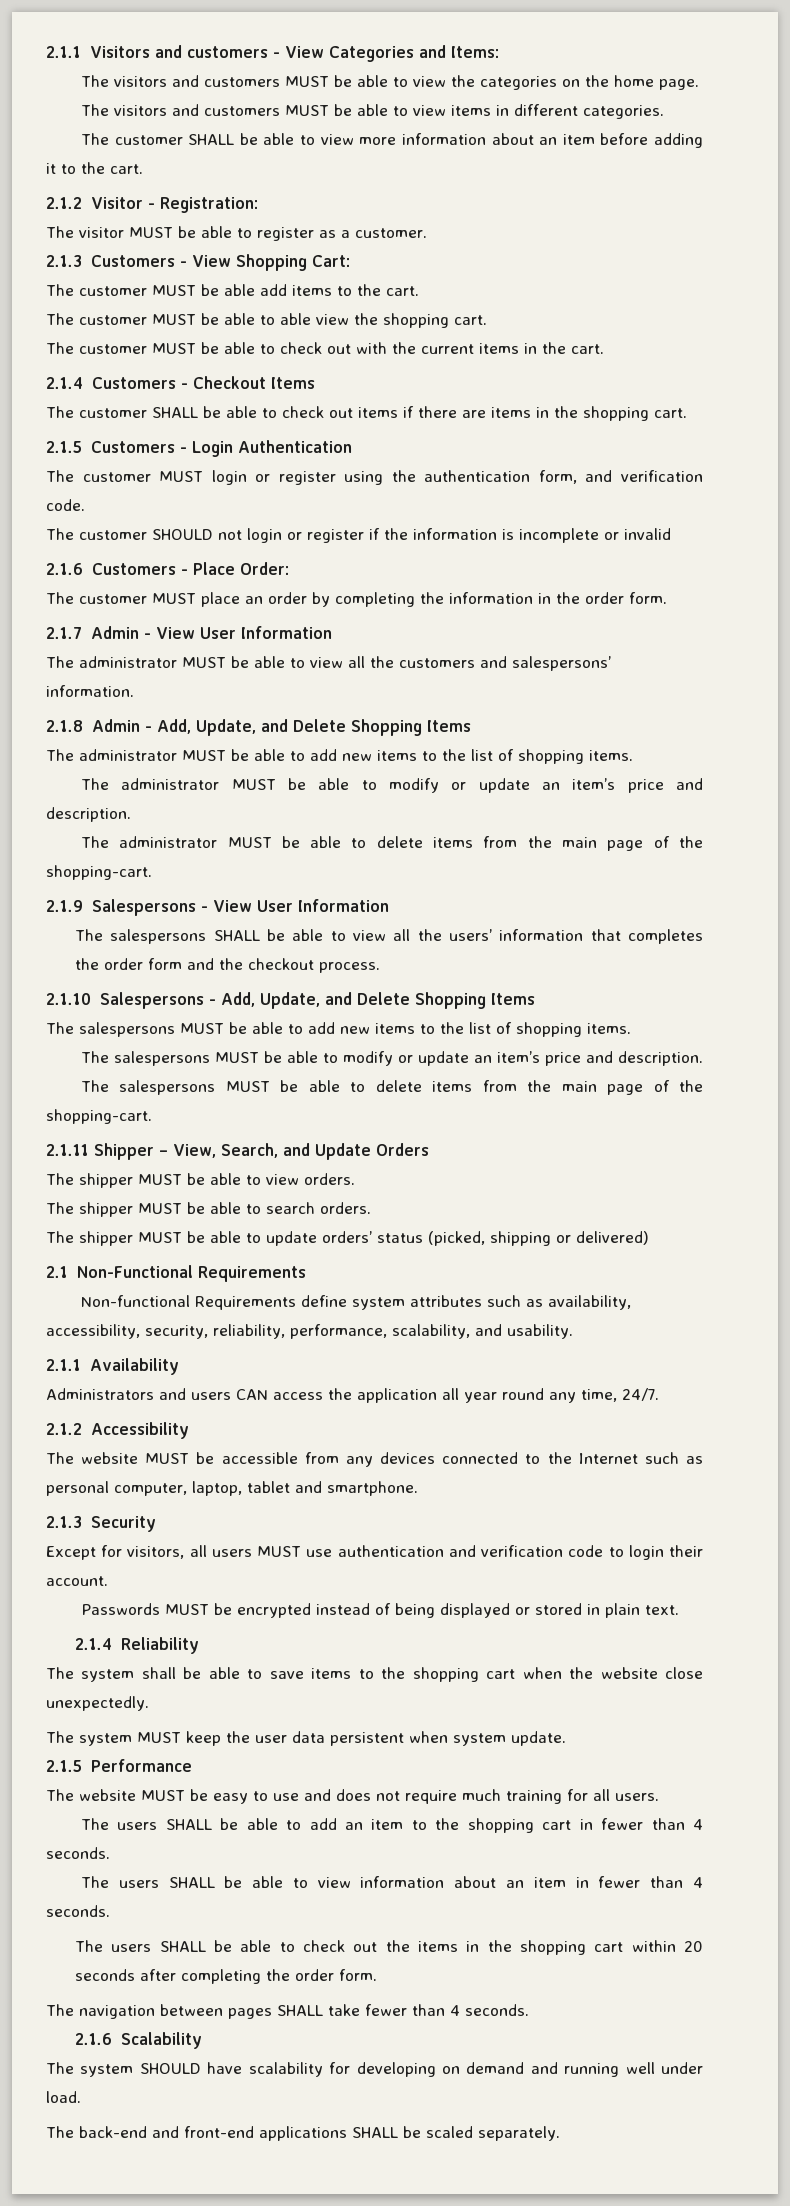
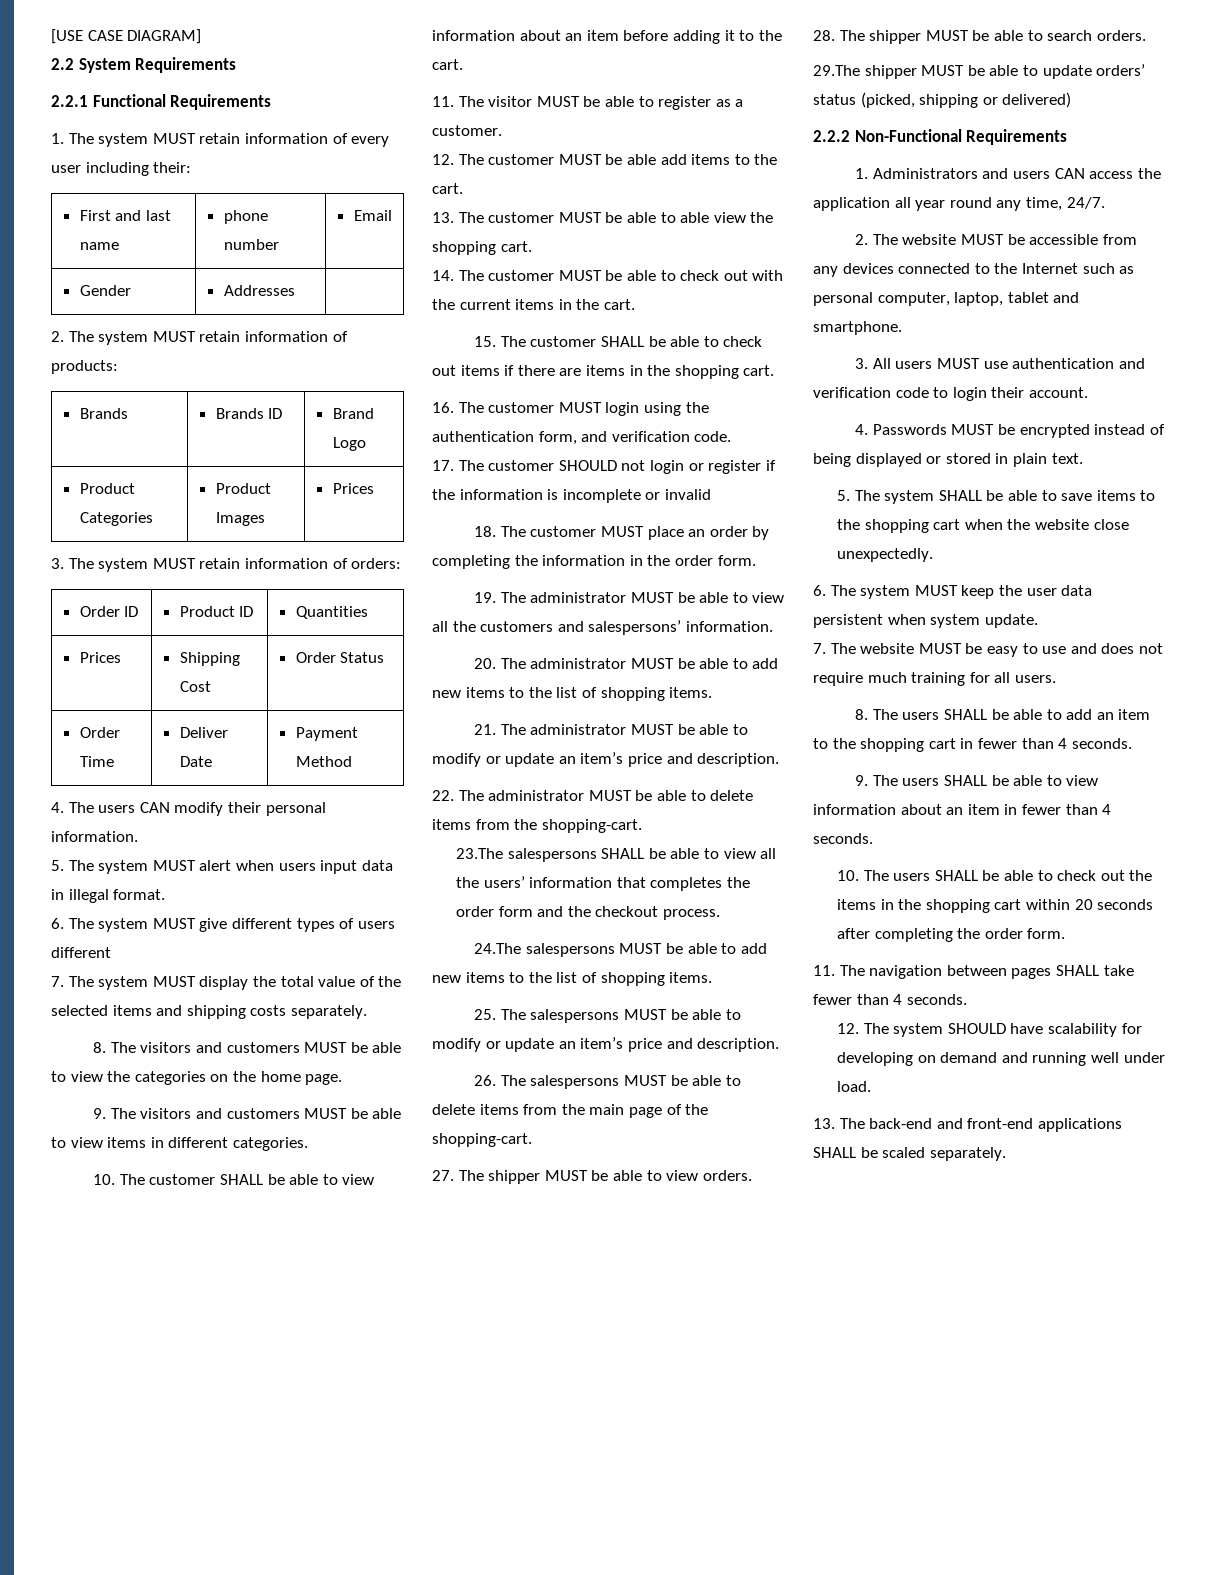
[46,45,499,62] 2.1.1 Visitors and customers - View Categories and Items: // -> [51,29,202,44] [51,57,237,73] [51,94,272,110] [51,133,390,147] [51,162,192,176] [79,210,171,221] [79,242,119,250] [223,210,268,224] [223,239,279,250] [353,210,392,221] [79,285,131,296] [223,285,295,296] [51,331,348,345] [51,360,118,374] [79,408,128,419] [215,408,283,419] [332,408,374,419] [332,437,366,451] [79,483,135,494] [79,512,153,526] [215,483,271,494] [215,512,265,526] [332,483,374,494] [51,558,402,572] [79,606,139,617] [179,606,254,617] [295,606,368,619] [79,652,121,663] [179,652,240,666] [179,681,211,692] [295,652,385,663] [79,727,120,738] [79,756,114,767] [179,727,228,738] [179,756,212,767] [295,727,358,741] [295,756,352,767] [51,802,326,816] [51,831,138,842] [51,860,393,874] [51,889,166,903] [51,918,395,932] [51,947,111,958] [51,976,402,990] [51,1005,367,1019] [93,1042,107,1053] [USE CASE DIAGRAM] // 2.2 System Requirements // 2.2.1 Functional Requirements // 1. The system MUST retain information of every user including their: // First and last name | phone number | Email // Gender | Addresses | // 2. The system MUST retain information of products: // Brands | Brands ID | Brand Logo // Product Categories | Product Images | Prices // 3. The system MUST retain information of orders: // Order ID | Product ID | Quantities // Prices | Shipping Cost | Order Status // Order Time | Deliver Date | Payment Method // 4. The users CAN modify their personal information. // 5. The system MUST alert when users input data in illegal format. // 6. The system MUST give different types of users different // 7. The system MUST display the total value of the selected items and shipping costs separately. // 8.
(699, 84) none -> [93,1108,107,1119] 9.
(664, 112) none -> [93,1174,116,1185] 10.
[359,137,397,145] more -> (375, 1179) none
[46,197,258,213] 2.1.2 Visitor - Registration: // -> [432,96,454,107] 11.
[46,254,350,271] 2.1.3 Customers - View Shopping Cart: // -> [432,154,454,165] 12.
(419, 291) none -> [432,212,454,223] 13.
(487, 320) none -> [432,270,454,281] 14.
[46,376,315,389] 2.1.4 Customers - Checkout Items // -> [474,336,497,347] 15.
[46,440,352,457] 2.1.5 Customers - Login Authentication // -> [432,402,454,413] 16.
[255,471,336,485] or register -> (640, 409) none
(85, 505) none -> [432,460,454,471] 17.
[46,562,289,575] 2.1.6 Customers - Place Order: // -> [474,526,497,537] 18.
[46,626,332,639] 2.1.7 Admin - View User Information // -> [474,592,497,603] 19.
[46,719,471,736] 2.1.8 Admin - Add, Update, and Delete Shopping Items // -> [474,658,497,669] 20.
(633, 755) none -> [474,724,497,735] 21.
(131, 814) none -> [432,790,454,801] 22.
[562,836,703,851] [46,865,152,880] [46,899,389,916] [75,929,104,941] main page of the shopping-cart. // 2.1.9 Salespersons - View User Information // The -> [541,819,642,833] [456,848,504,859] shopping-cart. // 23.The
[46,992,535,1009] [46,1022,74,1034] 2.1.10 Salespersons - Add, Update, and Delete Shopping Items // The -> [474,943,522,954] 24.The
(631, 1028) none -> [474,1009,497,1020] 25.
(703, 1058) none -> [474,1075,497,1086] 26.
[46,1143,429,1160] 2.1.11 Shipper – View, Search, and Update Orders // -> [432,1170,454,1181] 27.
(355, 1179) none -> [813,30,835,41] 28.
[46,1231,74,1243] The -> [813,65,860,76] 29.The
[46,1266,68,1278] 2.1 -> [813,130,850,142] 2.2.2
[80,1295,631,1310] [46,1324,573,1339] [46,1358,179,1375] Non-functional Requirements define system attributes such as availability, accessibility, security, reliability, performance, scalability, and usability. // 2.1.1 Availability // -> [855,168,869,179] 1.
[46,1422,189,1439] 2.1.2 Accessibility // -> [855,234,869,245] 2.
[46,1516,156,1532] [46,1545,207,1560] 2.1.3 Security // Except for visitors, all -> [855,358,891,369] 3. All
(108, 1581) none -> [855,424,869,435] 4.
[75,1637,199,1654] [46,1667,176,1682] 2.1.4 Reliability // The system shall -> [837,490,982,504] 5. The system SHALL
(149, 1703) none -> [813,585,826,596] 6.
[46,1759,192,1772] 2.1.5 Performance // -> [813,643,826,654] 7.
(659, 1797) none -> [855,709,869,720] 8.
(110, 1853) none -> [855,775,869,786] 9.
(110, 1911) none -> [837,870,860,881] 10.
(378, 1975) none -> [813,965,835,976] 11.
[75,2032,202,2049] 2.1.6 Scalability // -> [837,1023,860,1034] 12.
(81, 2097) none -> [813,1118,835,1129] 13.

